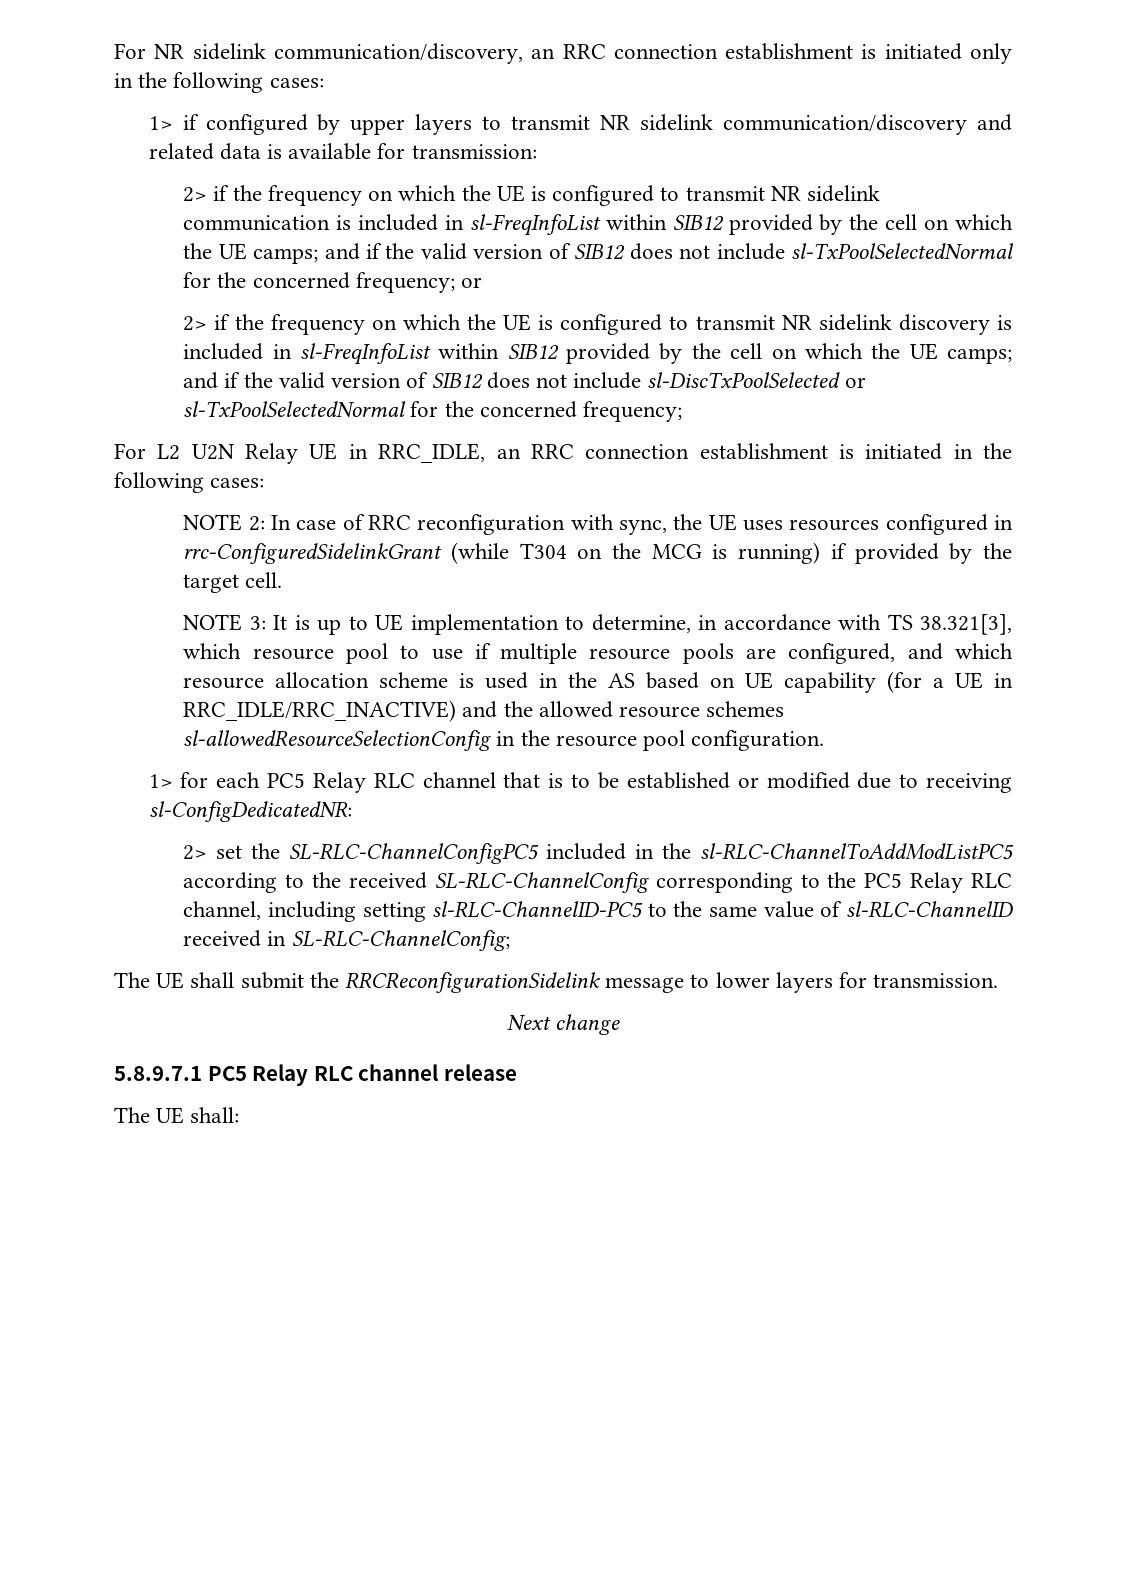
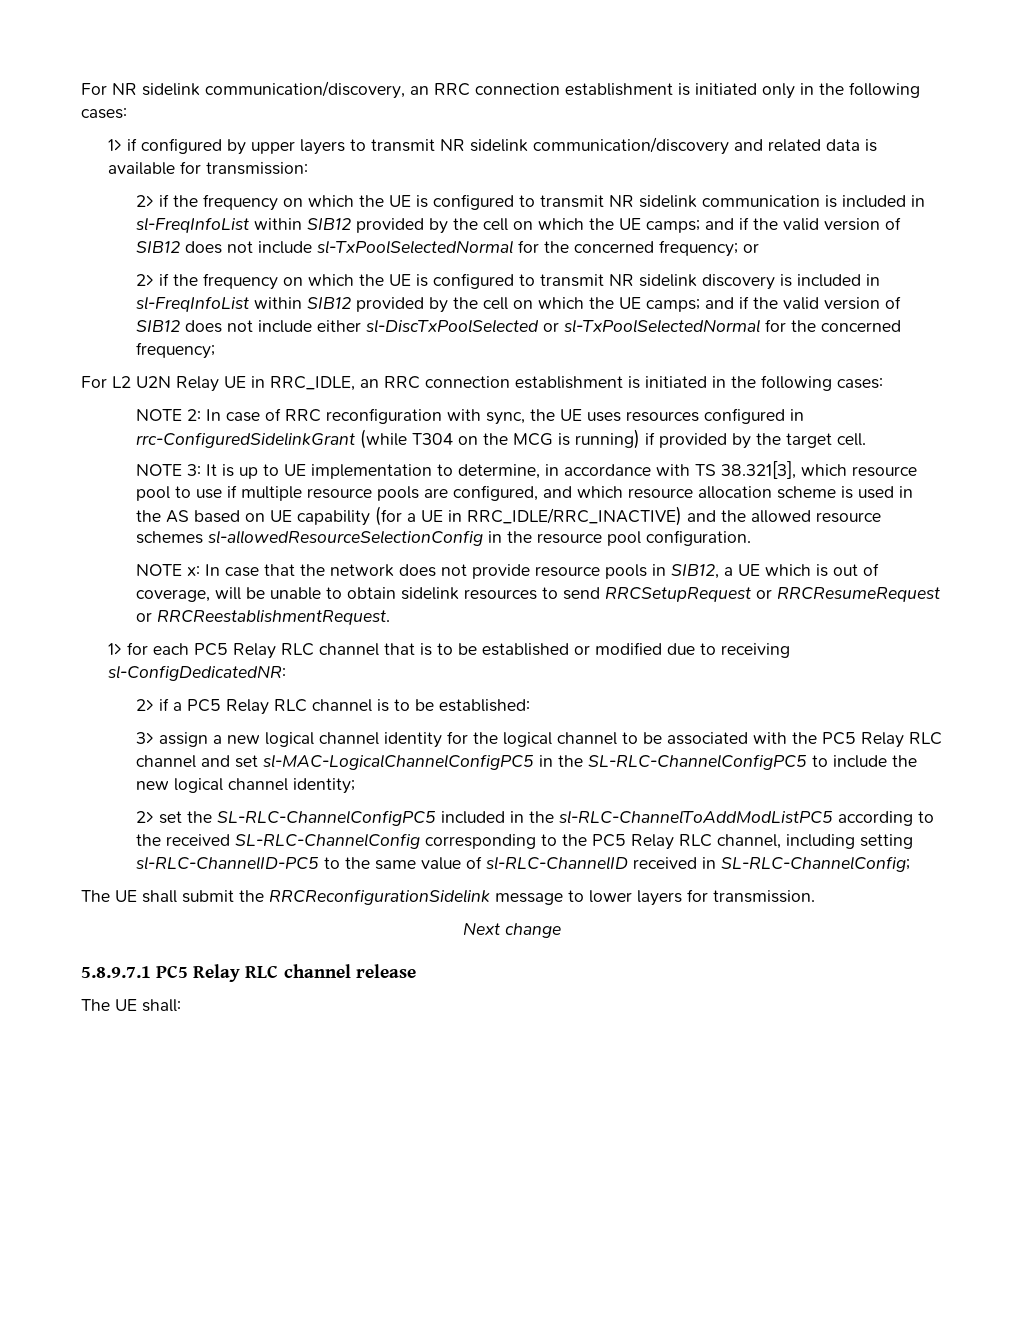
(642, 380) none -> [316,320,361,332] either
(825, 740) none -> [135,563,879,579] [135,587,940,602] [135,609,390,625] // NOTE x: In case that the network does not provide resource pools in SIB12, a UE which is out of coverage, will be unable to obtain sidelink resources to send RRCSetupRequest or RRCResumeRequest or RRCReestablishmentRequest.
(352, 811) none -> [135,698,530,715] [135,731,942,748] [135,754,917,770] [135,778,355,794] // 2> if a PC5 Relay RLC channel is to be established: // 3> assign a new logical channel identity for the logical channel to be associated with the PC5 Relay RLC channel and set sl-MAC-LogicalChannelConfigPC5 in the SL-RLC-ChannelConfigPC5 to include the new logical channel identity;

